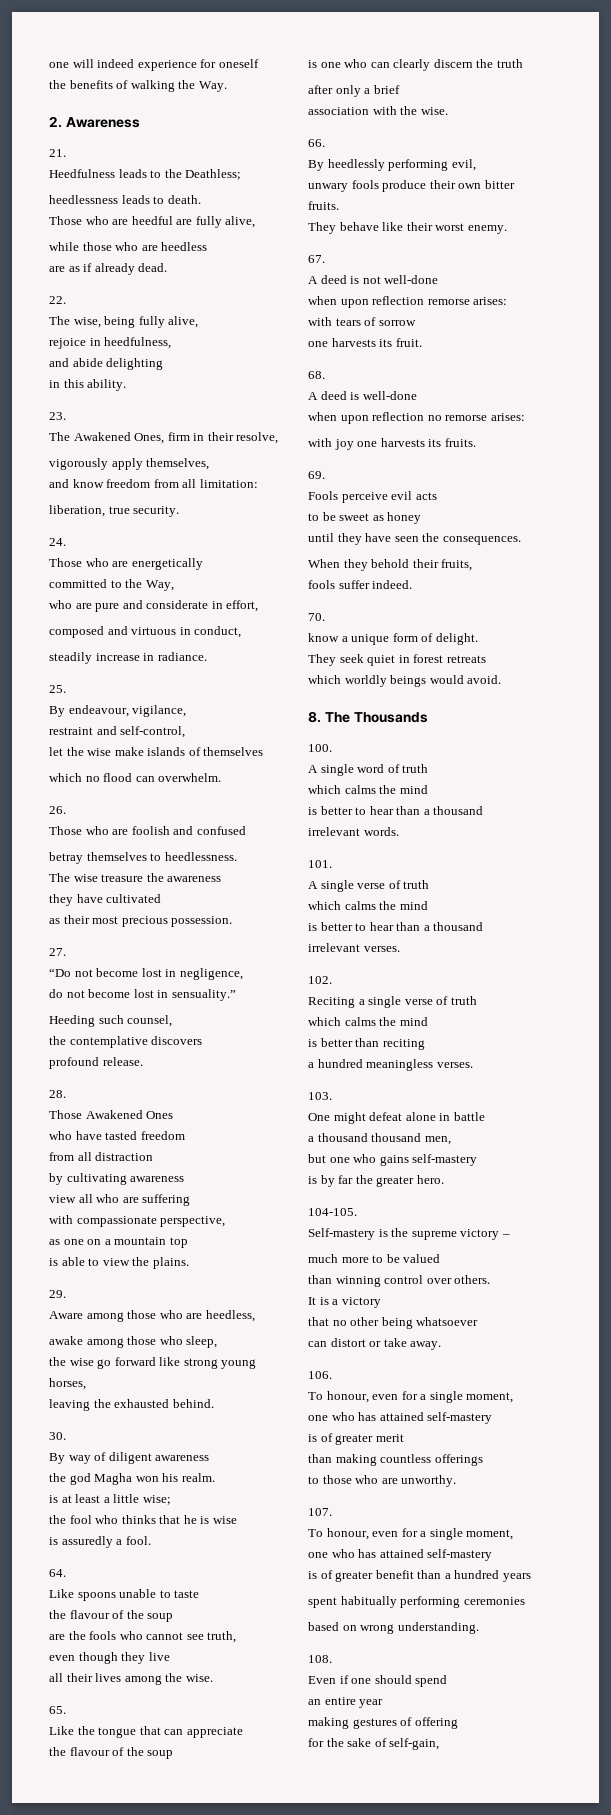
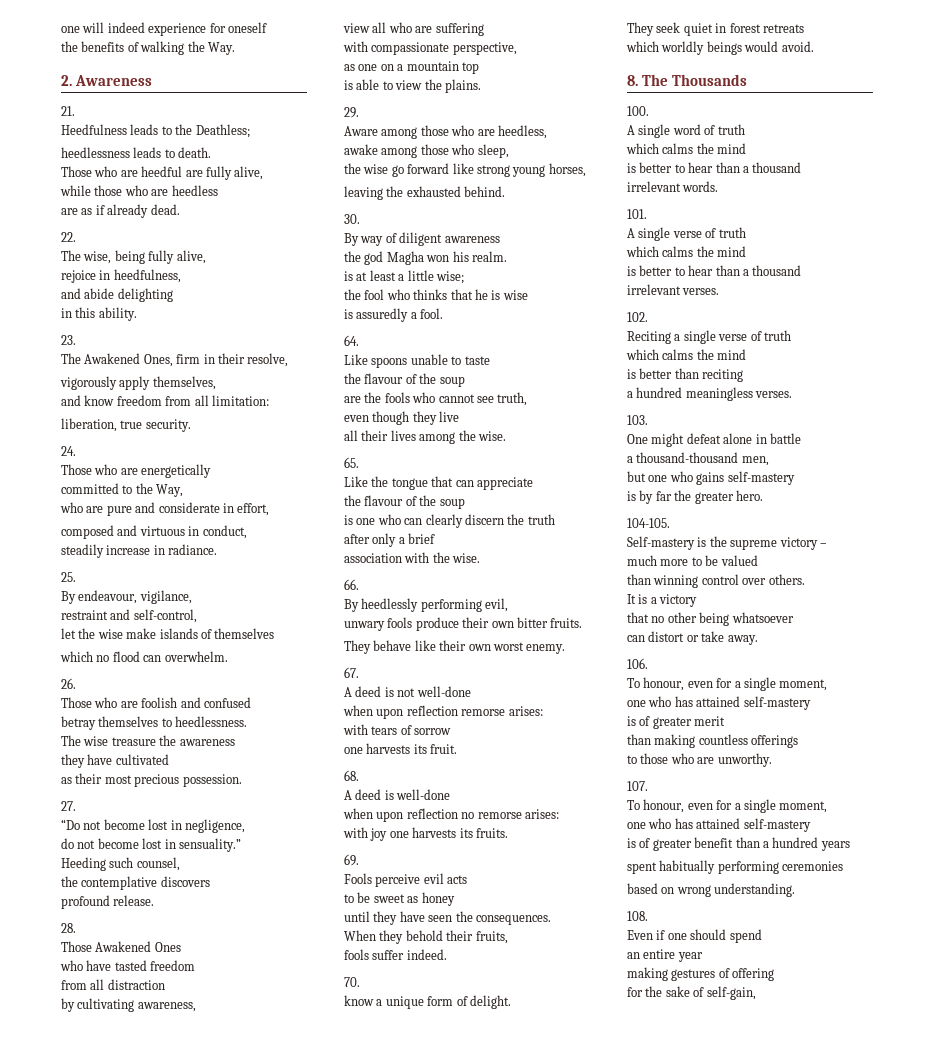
[130,1176,185,1182] awareness -> [137,1002,196,1012] awareness,
(433, 226) none -> [468,644,491,651] own
[317,1133,422,1142] thousand thousand -> [636,452,739,463] thousand-thousand

